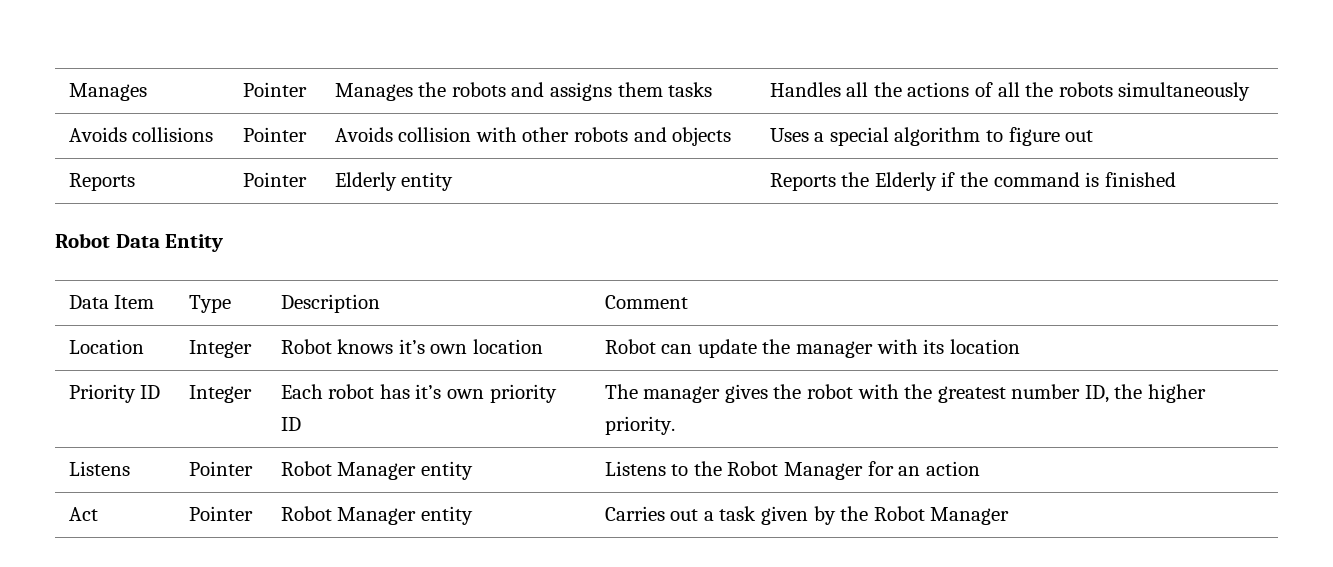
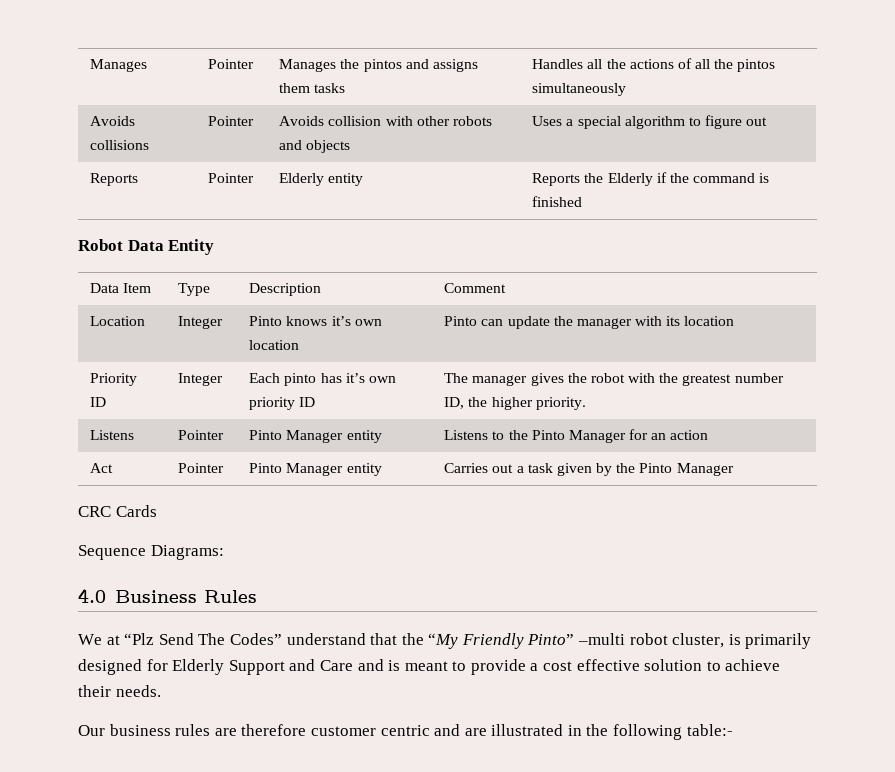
[451,82,506,97] robots -> [363,59,402,72] pintos
[1058,82,1113,97] robots -> [737,59,776,72] pintos
[280,339,332,354] Robot -> [249,316,283,326] Pinto
[604,339,656,354] Robot -> [444,316,478,326] Pinto
[328,384,375,399] robot -> [284,373,317,386] pinto
[280,461,332,476] Robot -> [249,430,283,440] Pinto
[727,461,779,476] Robot -> [531,430,565,440] Pinto
[280,506,332,521] Robot -> [249,463,283,473] Pinto
[873,506,1010,525] Robot Manager -> [639,463,734,476] [78,505,157,517] [78,545,224,560] [78,588,257,603] [78,633,812,649] [78,659,781,675] [78,685,161,697] [78,724,733,740] Pinto Manager // CRC Cards // Sequence Diagrams: // 4.0 Business Rules // We at “Plz Send The Codes” understand that the “My Friendly Pinto” –multi robot cluster, is primarily designed for Elderly Support and Care and is meant to provide a cost effective solution to achieve their needs. // Our business rules are therefore customer centric and are illustrated in the following table:-

